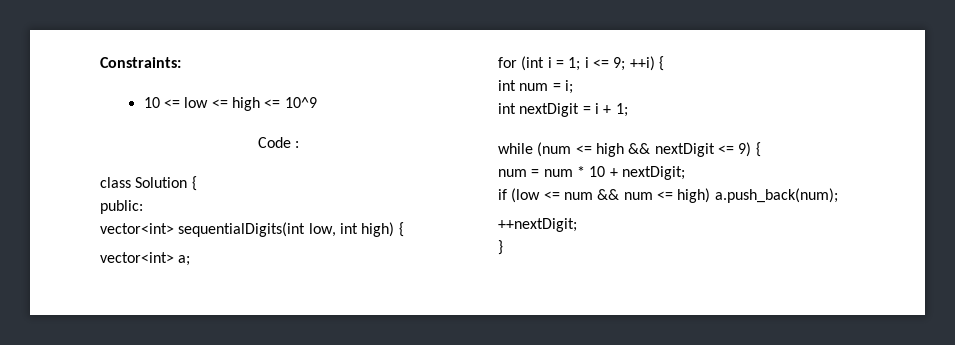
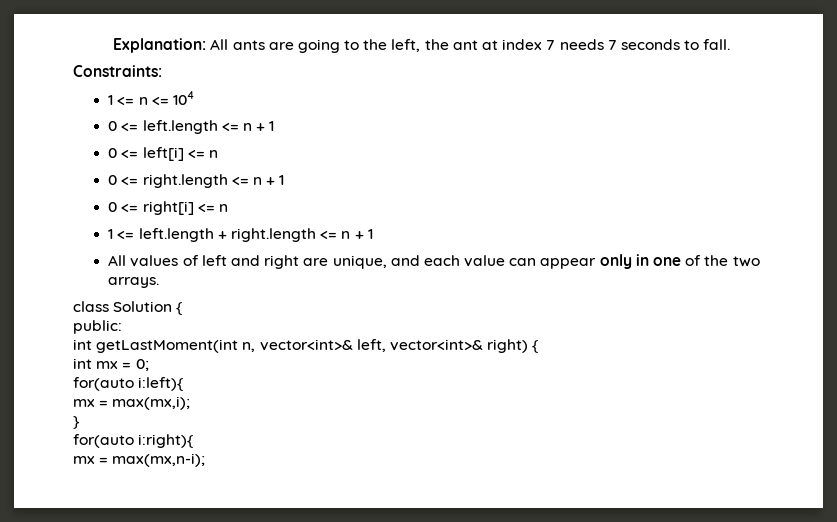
[100,57,181,68] [143,97,317,111] [257,137,300,148] [100,176,197,191] [100,200,143,214] [100,222,404,237] [100,252,191,266] [498,56,664,71] [498,80,573,94] [498,103,628,117] [498,142,761,157] [498,166,685,180] [498,188,838,203] [498,218,577,232] [498,240,503,255] Constraints: // 10 <= low <= high <= 10^9 // Code : // class Solution { // public: // vector<int> sequentialDigits(int low, int high) { // vector<int> a; // for (int i = 1; i <= 9; ++i) { // int num = i; // int nextDigit = i + 1; // while (num <= high && nextDigit <= 9) { // num = num * 10 + nextDigit; // if (low <= num && num <= high) a.push_back(num); // ++nextDigit; // } -> [113,38,731,53] [73,65,162,77] [108,91,194,105] [108,120,275,134] [108,147,218,161] [108,174,285,188] [108,201,228,215] [108,228,373,242] [108,254,760,269] [108,277,160,288] [73,301,183,315] [73,320,122,334] [73,339,539,353] [73,358,149,371] [73,377,184,391] [73,396,191,410] [73,416,80,429] [73,434,194,448] [73,453,206,467] Explanation: All ants are going to the left, the ant at index 7 needs 7 seconds to fall. // Constraints: // 1 <= n <= 104 // 0 <= left.length <= n + 1 // 0 <= left[i] <= n // 0 <= right.length <= n + 1 // 0 <= right[i] <= n // 1 <= left.length + right.length <= n + 1 // All values of left and right are unique, and each value can appear only in one of the two arrays. // class Solution { // public: // int getLastMoment(int n, vector<int>& left, vector<int>& right) { // int mx = 0; // for(auto i:left){ // mx = max(mx,i); // } // for(auto i:right){ // mx = max(mx,n-i);

